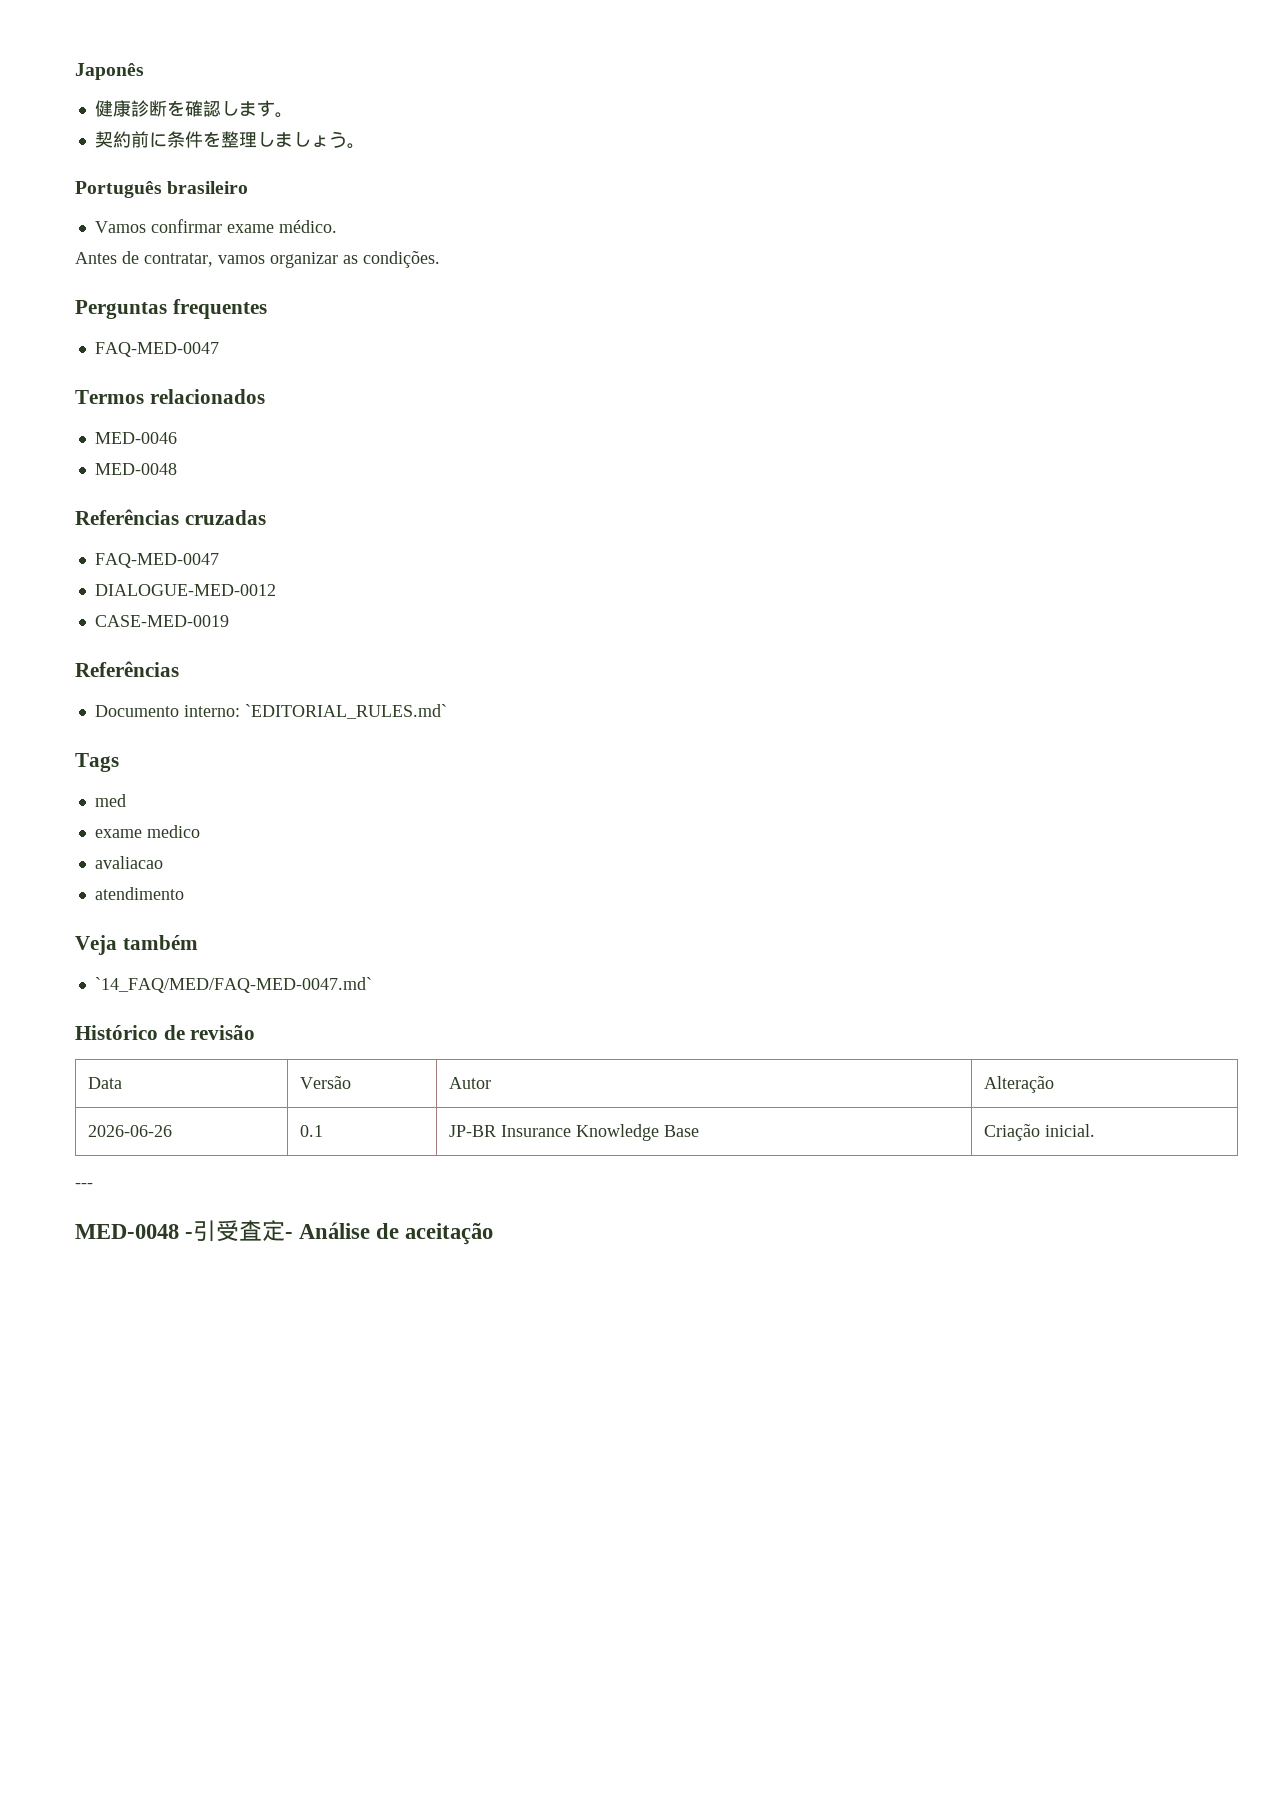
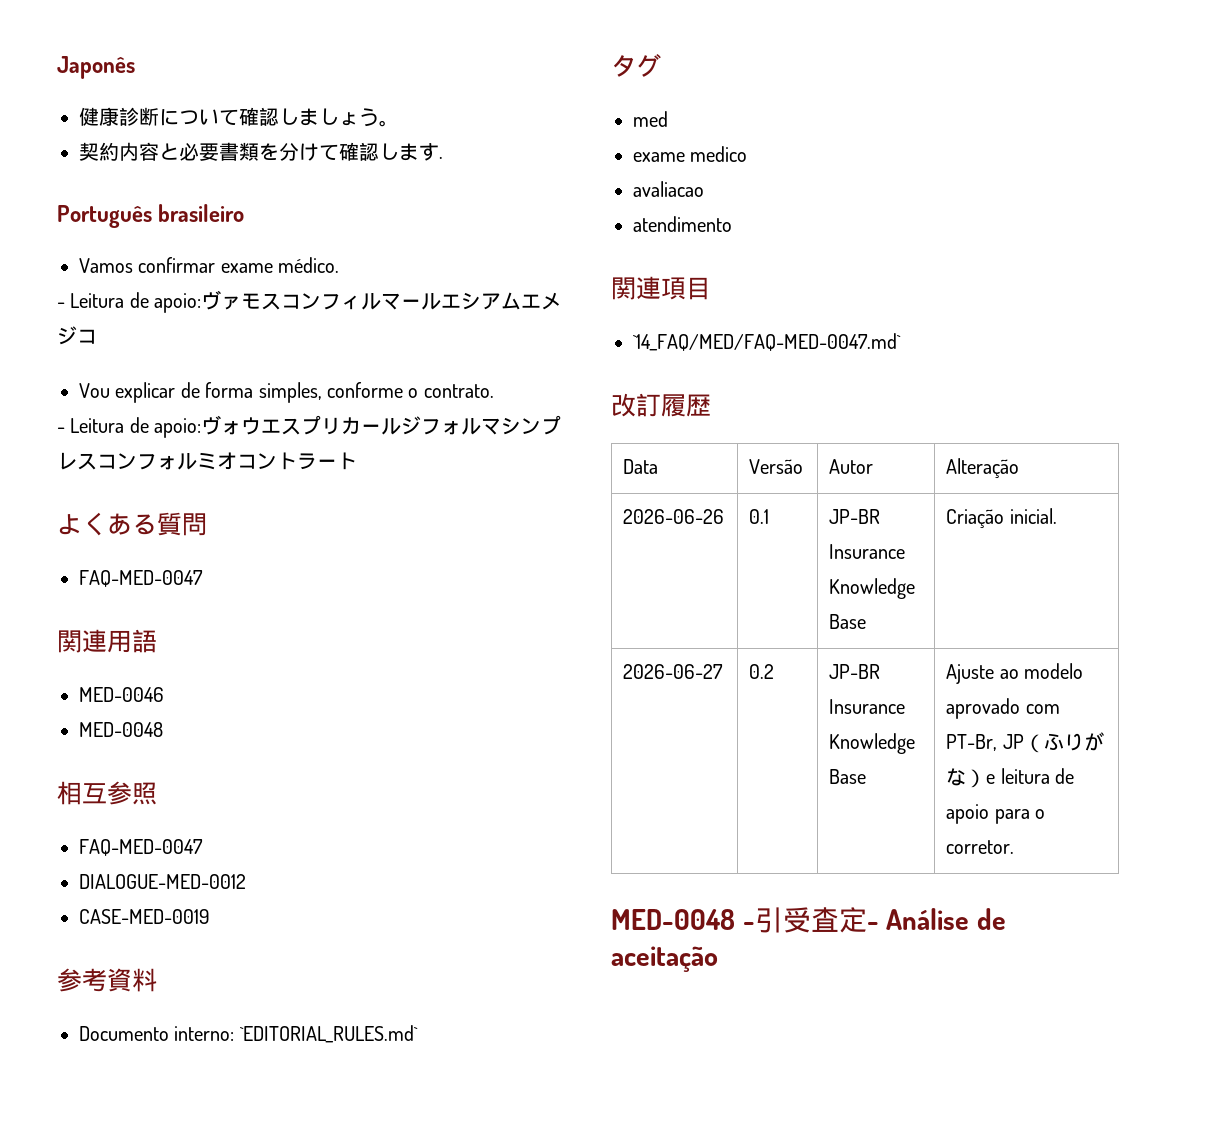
[166,100,293,118] [94,131,365,149] を確認します。 // 契約前に条件を整理しましょう。 -> [159,107,399,127] [79,142,443,161] について確認しましょう。 // 契約内容と必要書類を分けて確認します.
[75,251,440,268] [75,299,267,319] [94,342,219,357] [75,389,265,404] Antes de contratar, vamos organizar as condições. // Perguntas frequentes // FAQ-MED-0047 // Termos relacionados -> [57,290,562,313] [57,326,97,345] [79,382,494,403] [57,415,562,438] [57,452,357,470] [57,512,207,536] [79,570,203,587] [57,629,157,653] - Leitura de apoio:ヴァモスコンフィルマールエシアムエメジコ // Vou explicar de forma simples, conforme o contrato. // - Leitura de apoio:ヴォウエスプリカールジフォルマシンプレスコンフォルミオコントラート // よくある質問 // FAQ-MED-0047 // 関連用語
[75,509,266,525] Referências cruzadas -> [57,781,157,805] 相互参照
[75,661,179,677] Referências -> [57,968,157,992] 参考資料
[75,753,119,772] Tags -> [611,54,661,77] タグ
[75,935,198,955] Veja também -> [611,276,711,300] 関連項目
[75,1025,256,1040] Histórico de revisão -> [611,393,711,417] 改訂履歴
[75,1183,93,1188] // --- -> [623,664,724,679] [749,664,775,679] [829,664,881,679] [829,699,906,714] [829,733,916,754] [829,769,867,784] [946,663,1084,684] [946,698,1060,719] [946,732,1104,753] [946,768,1075,788] [946,804,1046,824] [946,840,1015,854] // 2026-06-27 | 0.2 | JP-BR Insurance Knowledge Base | Ajuste ao modelo aprovado com PT-Br, JP（ふりがな）e leitura de apoio para o corretor.

